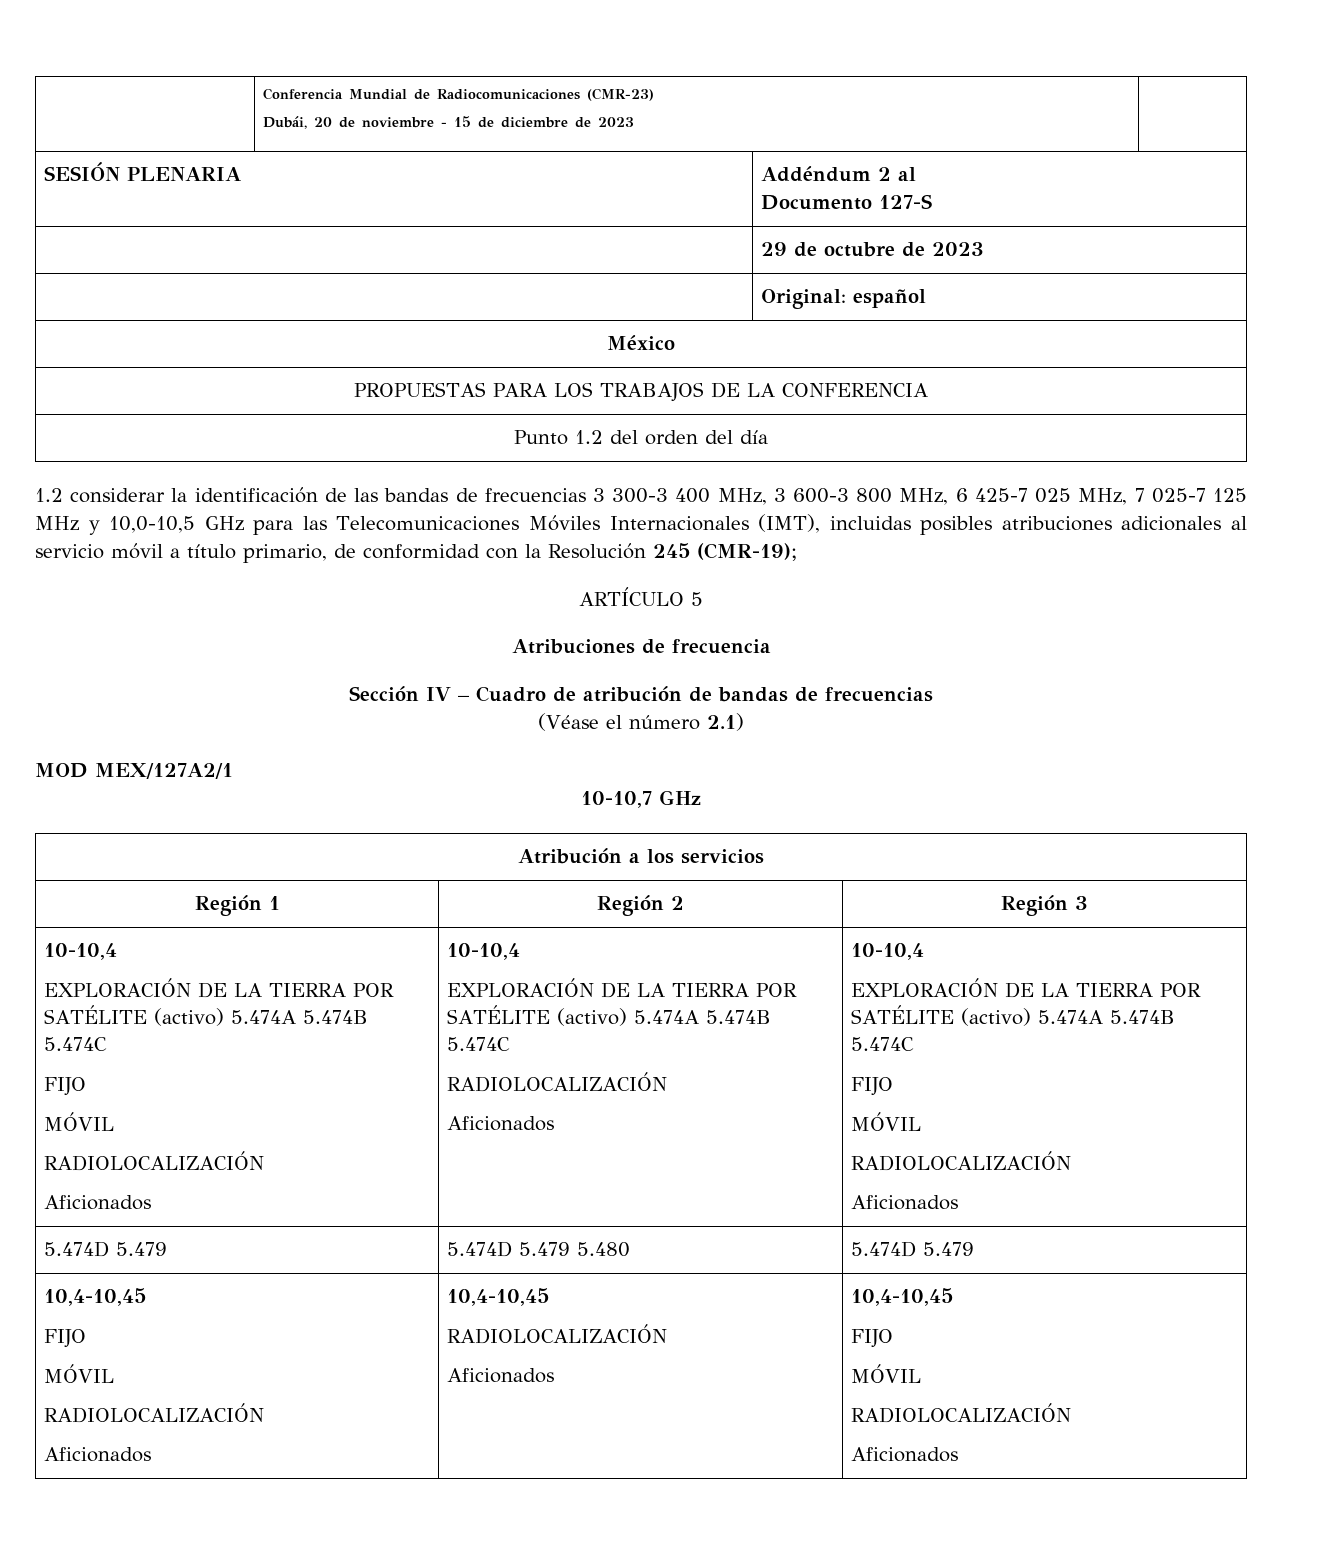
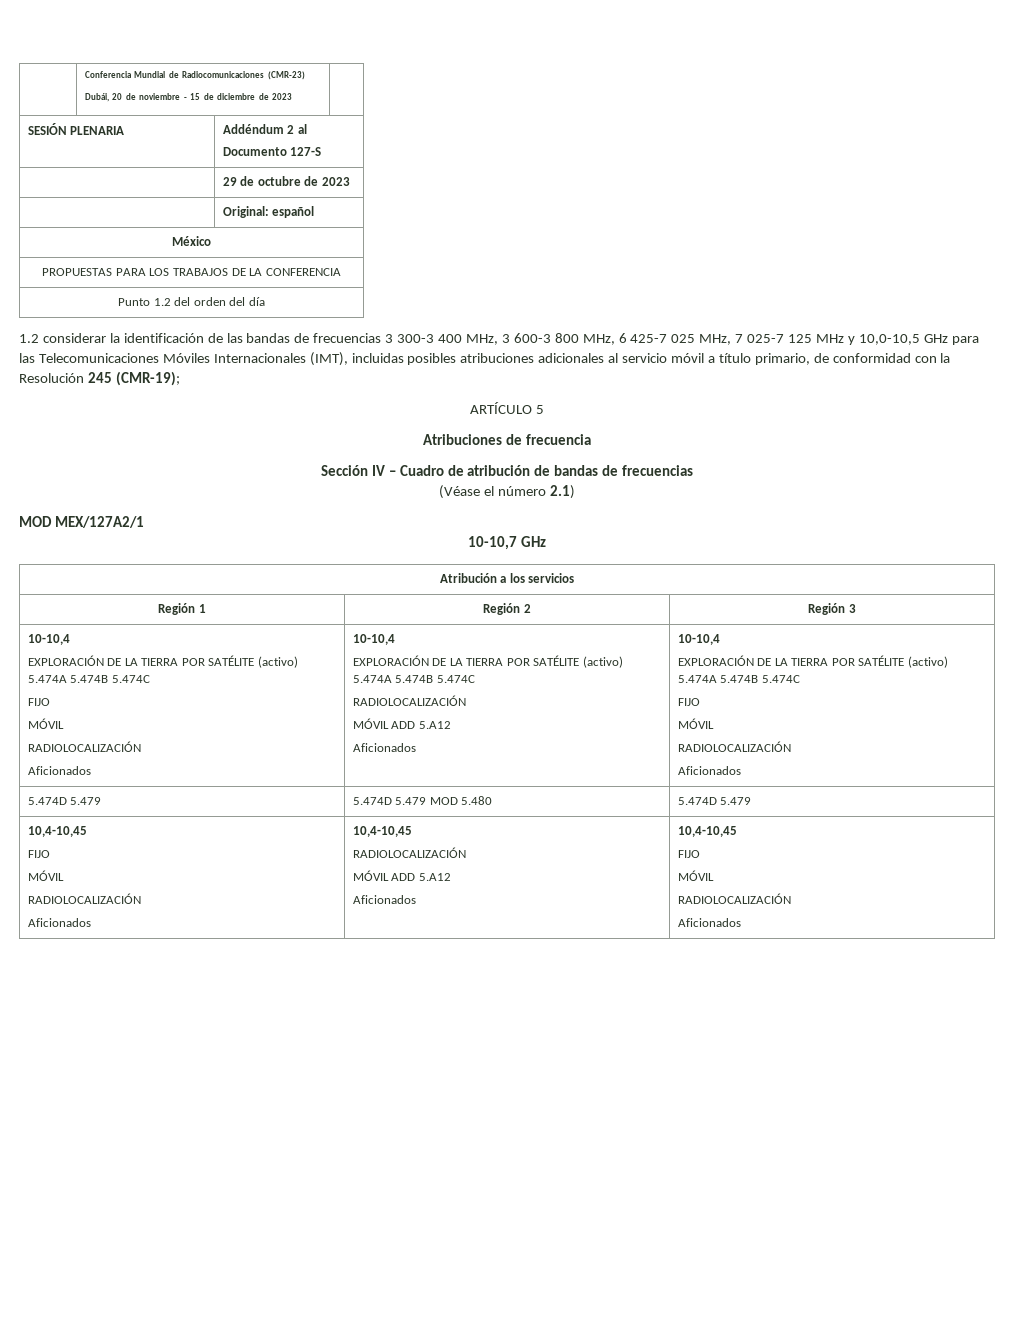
(668, 1082) none -> [352,718,451,729] // MÓVIL ADD 5.A12
(571, 1249) none -> [429,797,458,805] MOD
(668, 1334) none -> [352,870,451,881] // MÓVIL ADD 5.A12

